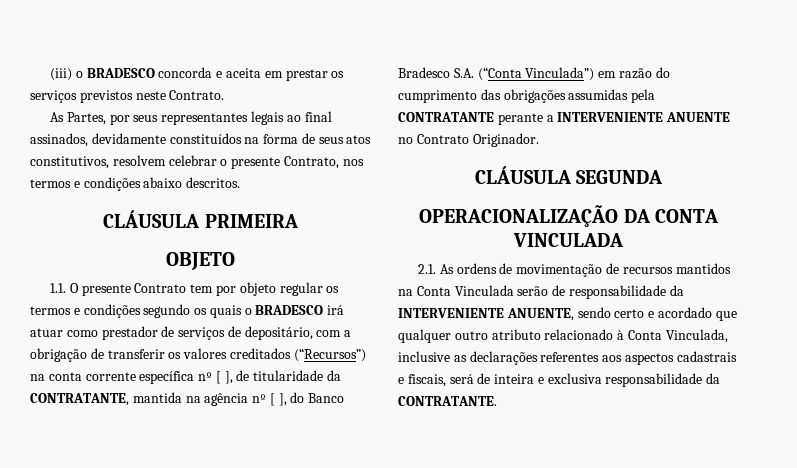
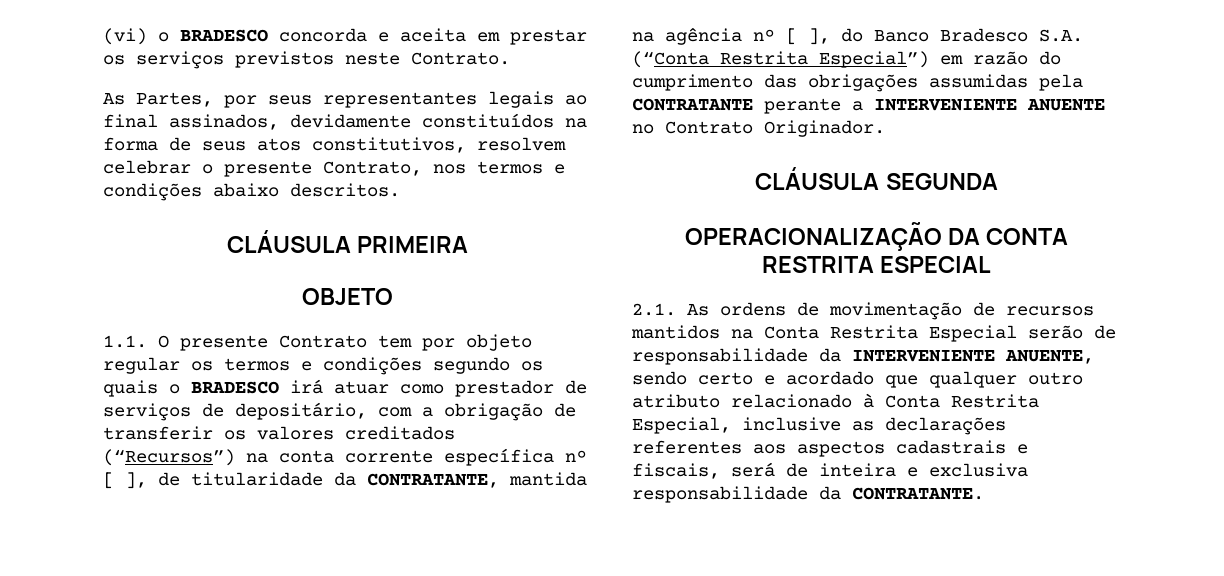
[50,68,73,81] (iii) -> [103,28,147,45] (vi)
[525,67,595,81] Vinculada”) -> [720,51,929,68] Restrita Especial”)
[513,233,624,247] VINCULADA -> [761,256,992,273] RESTRITA ESPECIAL
[454,285,514,296] Vinculada -> [830,325,1017,342] Restrita Especial
[665,329,728,343] Vinculada, -> [951,394,1039,408] [632,417,731,434] Restrita Especial,

